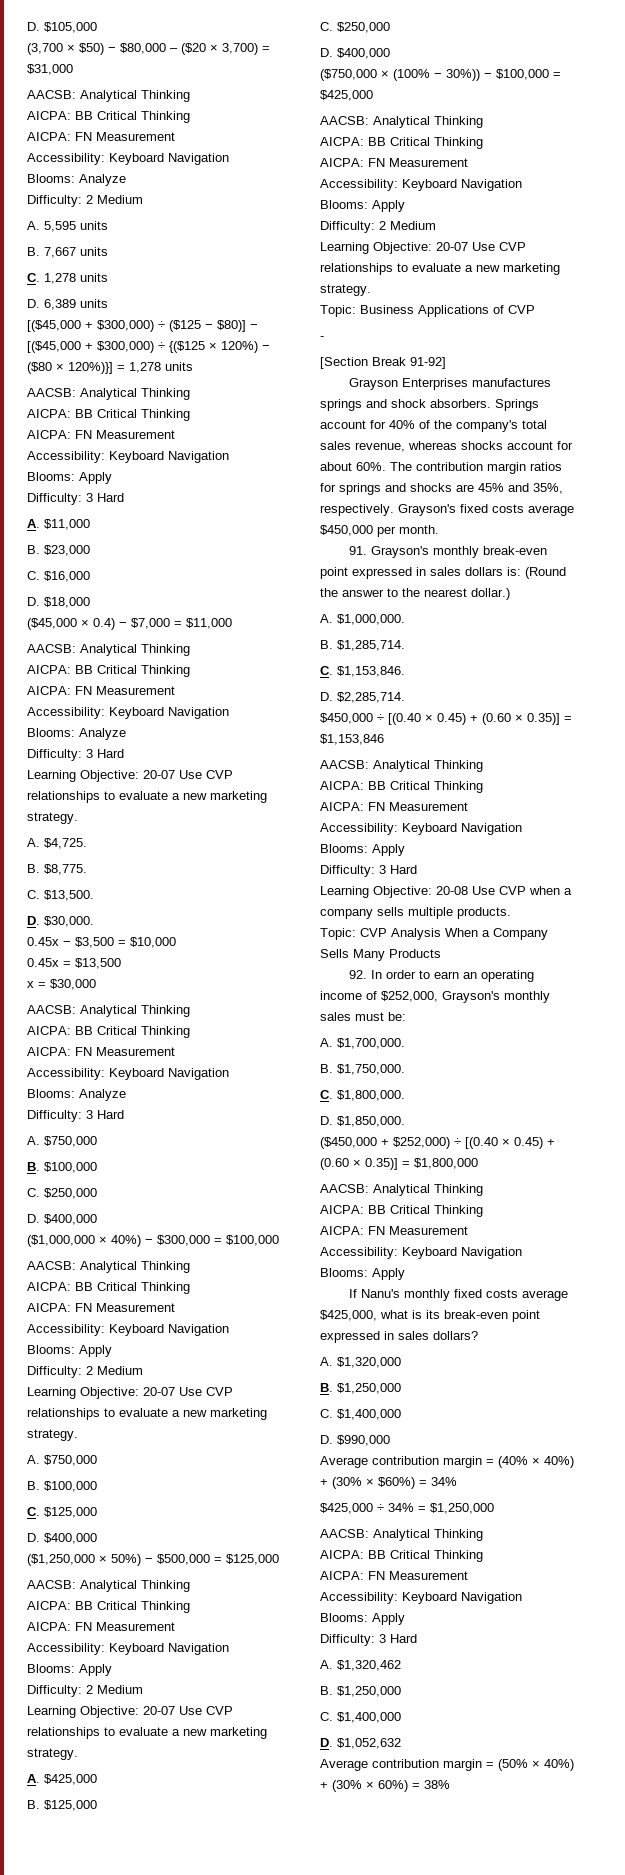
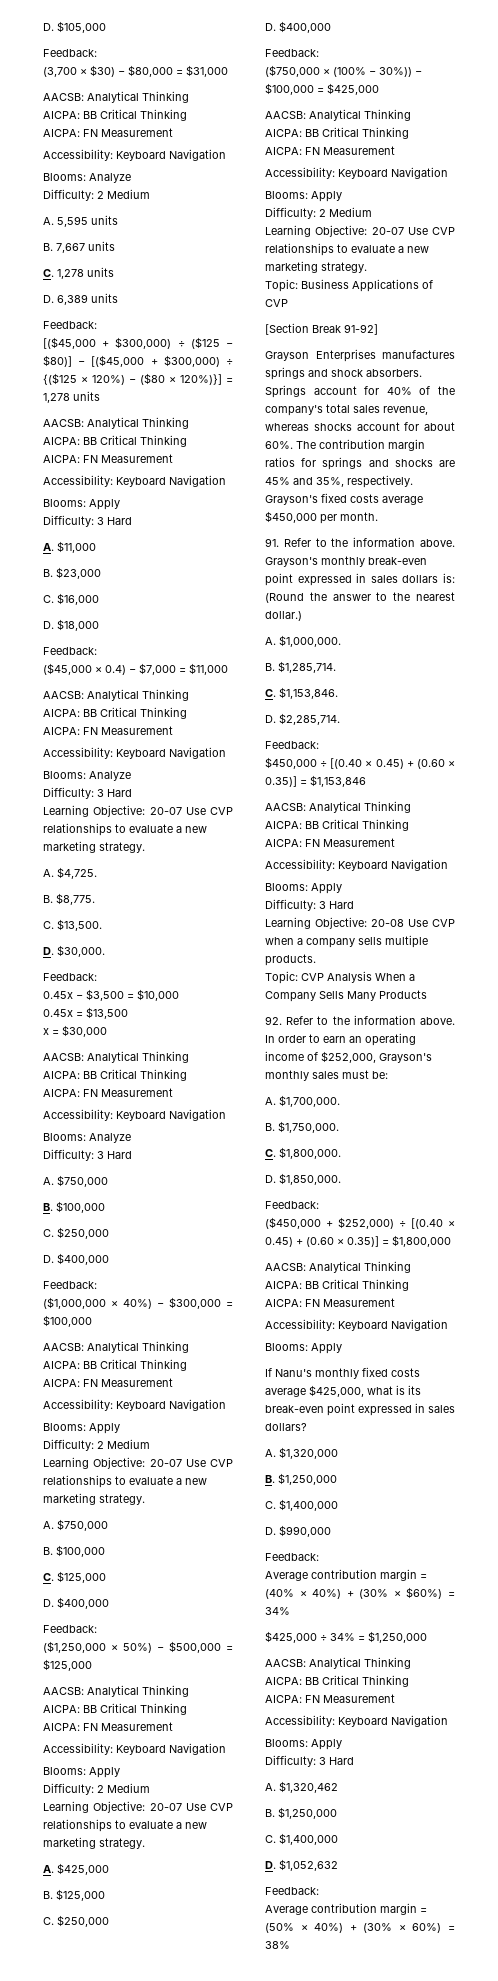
(97, 27) none -> [43,49,97,57] // Feedback:
[79,43,104,55] $50) -> [90,65,115,77] $30)
[170,43,258,55] – ($20 × 3,700) -> (173, 71) none
(108, 303) none -> [43,321,97,329] // Feedback:
(90, 602) none -> [43,647,97,655] // Feedback:
(94, 921) none -> [43,973,97,981] // Feedback:
(97, 1219) none -> [43,1281,97,1289] // Feedback:
(97, 1538) none -> [43,1625,97,1633] // Feedback:
(390, 53) none -> [265,49,319,57] // Feedback:
[320,336,324,340] // - -> (288, 303) none
(368, 550) none -> [283,537,455,547] Refer to the information above.
(405, 697) none -> [265,741,319,749] // Feedback:
(368, 974) none -> [286,1015,455,1025] Refer to the information above.
(405, 1121) none -> [265,1201,319,1209] // Feedback:
(390, 1440) none -> [265,1553,319,1561] // Feedback:
(401, 1743) none -> [265,1887,319,1895] // Feedback:

